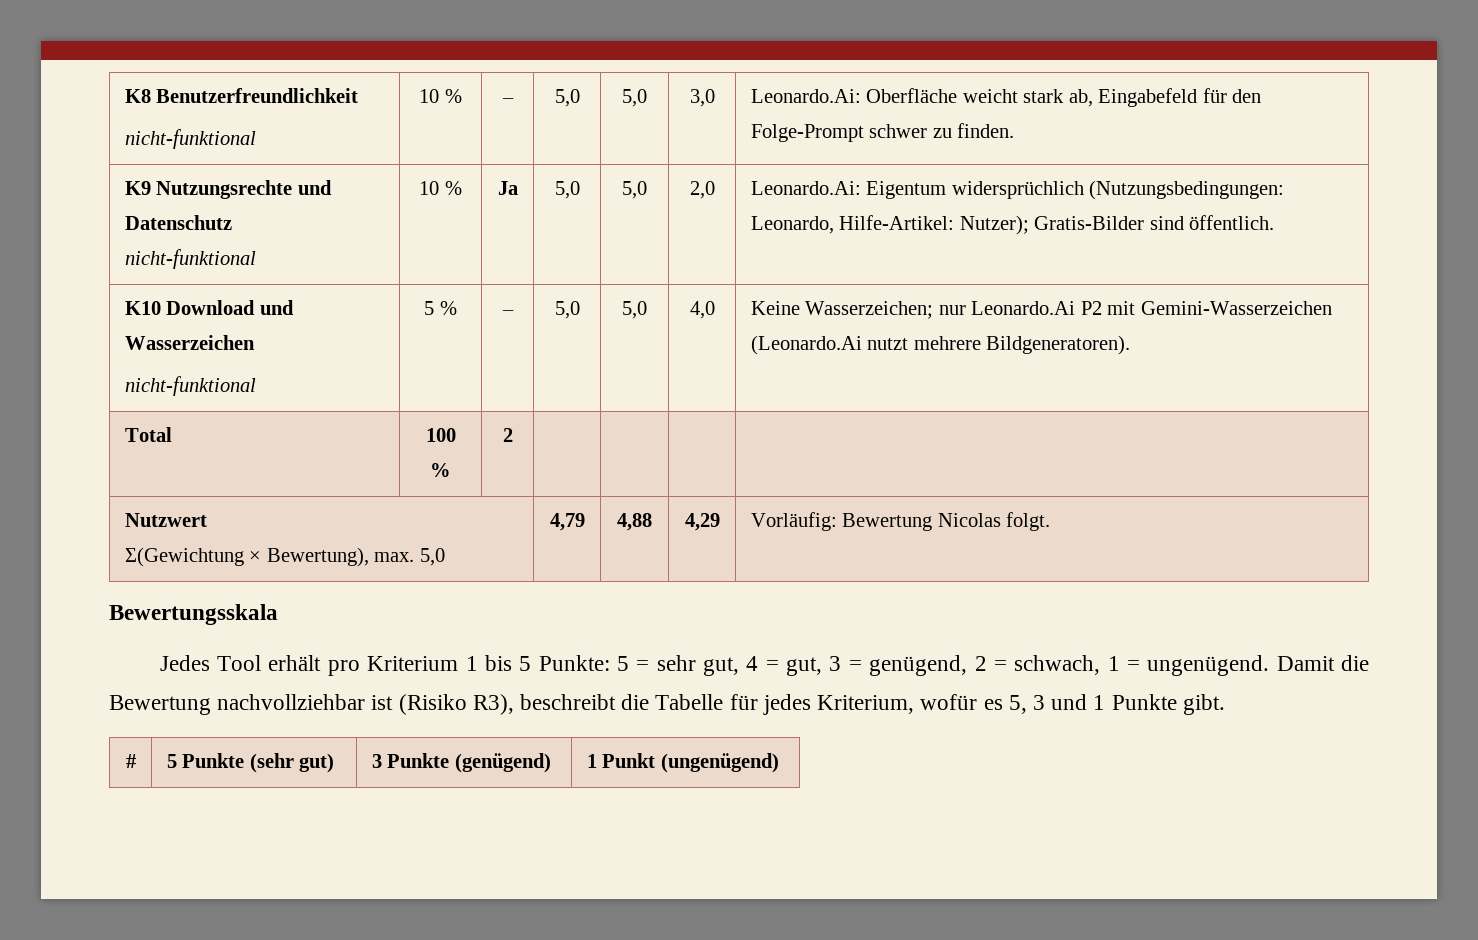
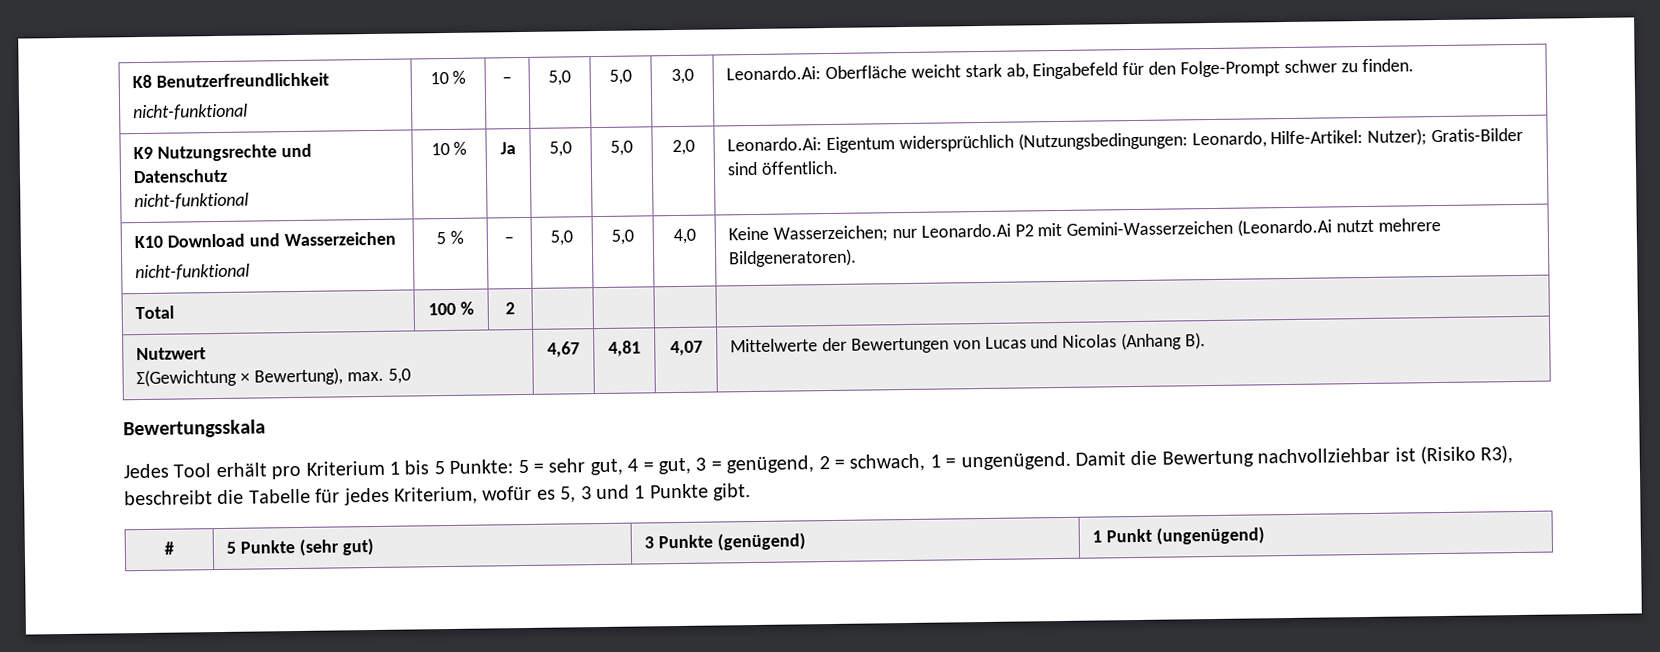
[549,513,585,531] [617,513,652,531] [684,513,720,531] [750,512,1051,531] 4,79 | 4,88 | 4,29 | Vorläufig: Bewertung Nicolas folgt. -> [547,341,580,358] [608,340,641,357] [669,340,703,357] [730,332,1207,354] 4,67 | 4,81 | 4,07 | Mittelwerte der Bewertungen von Lucas und Nicolas (Anhang B).

